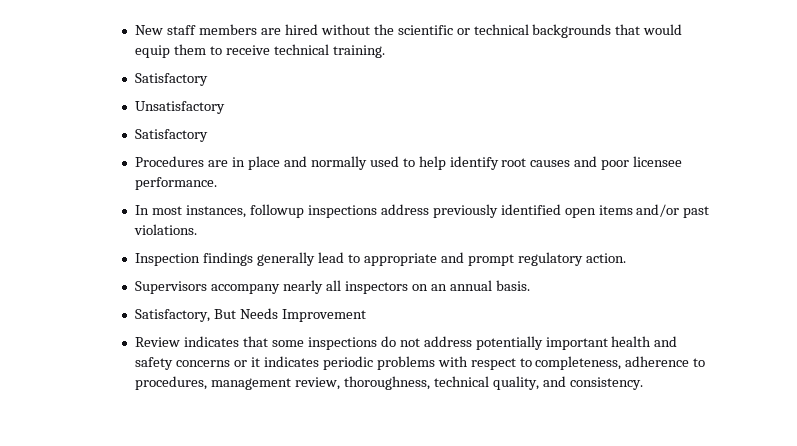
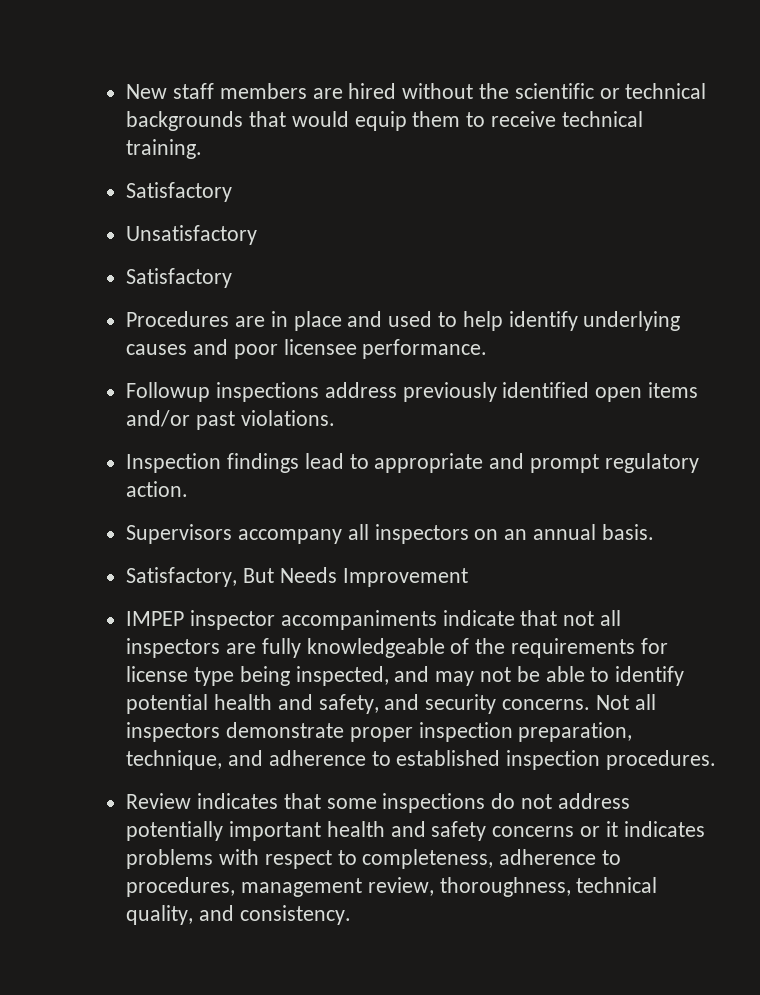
[310,156,367,170] normally -> (383, 319) none
[501,158,527,167] root -> [583,311,681,331] underlying
[135,204,305,218] In most instances, followup -> [126,382,211,402] Followup
[257,252,316,266] generally -> (300, 463) none
[283,280,324,294] nearly -> (343, 536) none
(367, 315) none -> [126,610,622,630] [126,638,668,658] [126,666,685,686] [126,694,656,714] [126,722,633,742] [126,750,717,770] // IMPEP inspector accompaniments indicate that not all inspectors are fully knowledgeable of the requirements for license type being inspected, and may not be able to identify potential health and safety, and security concerns. Not all inspectors demonstrate proper inspection preparation, technique, and adherence to established inspection procedures.
[322,356,373,370] periodic -> (705, 829) none

